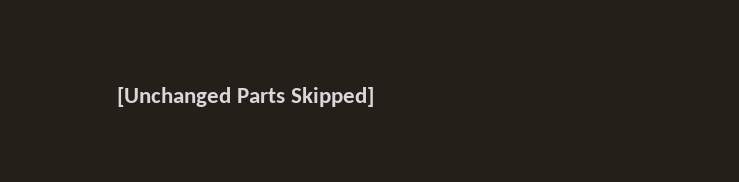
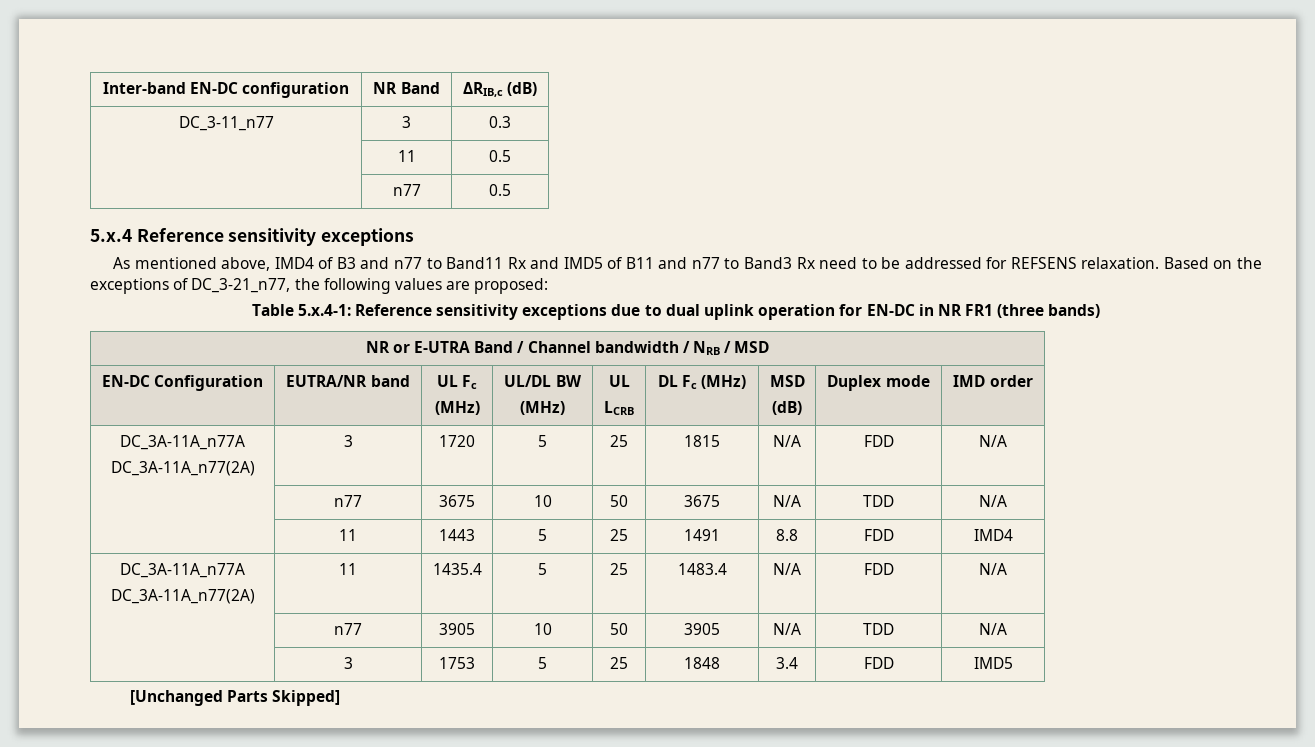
(117, 97) none -> [102,82,350,98] [373,82,440,94] [462,82,538,97] [178,116,274,131] [402,116,411,128] [489,116,511,128] [397,150,416,162] [489,150,511,162] [392,184,421,196] [489,184,511,196] [90,227,415,246] [113,257,1262,271] [90,278,549,294] [251,304,1101,320] [365,341,770,355] [101,375,264,391] [286,375,410,387] [436,375,478,389] [434,401,480,415] [504,375,581,387] [520,401,565,415] [608,375,630,387] [604,401,634,415] [657,375,747,389] [769,375,805,387] [772,401,802,415] [827,375,930,391] [953,375,1033,387] [120,435,245,450] [110,461,255,476] [343,435,353,447] [439,435,475,447] [538,435,547,447] [610,435,628,447] [684,435,720,447] [773,435,801,447] [863,435,894,447] [979,435,1007,447] [334,495,362,507] [439,495,475,507] [533,495,552,507] [610,495,628,507] [684,495,720,507] [773,495,801,507] [863,495,894,507] [979,495,1007,507] [339,529,357,541] [439,529,475,541] [538,529,547,541] [610,529,628,541] [684,529,720,541] [776,529,798,541] [863,529,894,541] [973,529,1013,541] [120,563,245,578] [110,589,255,604] [339,563,357,575] [432,563,482,575] [538,563,547,575] [610,563,628,575] [677,563,727,575] [773,563,801,575] [863,563,894,575] [979,563,1007,575] [334,623,362,635] [439,623,475,635] [533,623,552,635] [610,623,628,635] [684,623,720,635] [773,623,801,635] [863,623,894,635] [979,623,1007,635] [343,657,353,669] [439,657,475,669] [538,657,547,669] [610,657,628,669] [684,657,720,669] [776,657,798,669] [863,657,894,669] [973,657,1013,669] Inter-band EN-DC configuration | NR Band | ΔRIB,c (dB) // DC_3-11_n77 | 3 | 0.3 // | 11 | 0.5 // | n77 | 0.5 // 5.x.4 Reference sensitivity exceptions // As mentioned above, IMD4 of B3 and n77 to Band11 Rx and IMD5 of B11 and n77 to Band3 Rx need to be addressed for REFSENS relaxation. Based on the exceptions of DC_3-21_n77, the following values are proposed: // Table 5.x.4-1: Reference sensitivity exceptions due to dual uplink operation for EN-DC in NR FR1 (three bands) // NR or E-UTRA Band / Channel bandwidth / NRB / MSD // EN-DC Configuration | EUTRA/NR band | UL Fc // (MHz) | UL/DL BW // (MHz) | UL // LCRB | DL Fc (MHz) | MSD // (dB) | Duplex mode | IMD order // DC_3A-11A_n77A // DC_3A-11A_n77(2A) | 3 | 1720 | 5 | 25 | 1815 | N/A | FDD | N/A // | n77 | 3675 | 10 | 50 | 3675 | N/A | TDD | N/A // | 11 | 1443 | 5 | 25 | 1491 | 8.8 | FDD | IMD4 // DC_3A-11A_n77A // DC_3A-11A_n77(2A) | 11 | 1435.4 | 5 | 25 | 1483.4 | N/A | FDD | N/A // | n77 | 3905 | 10 | 50 | 3905 | N/A | TDD | N/A // | 3 | 1753 | 5 | 25 | 1848 | 3.4 | FDD | IMD5 //

